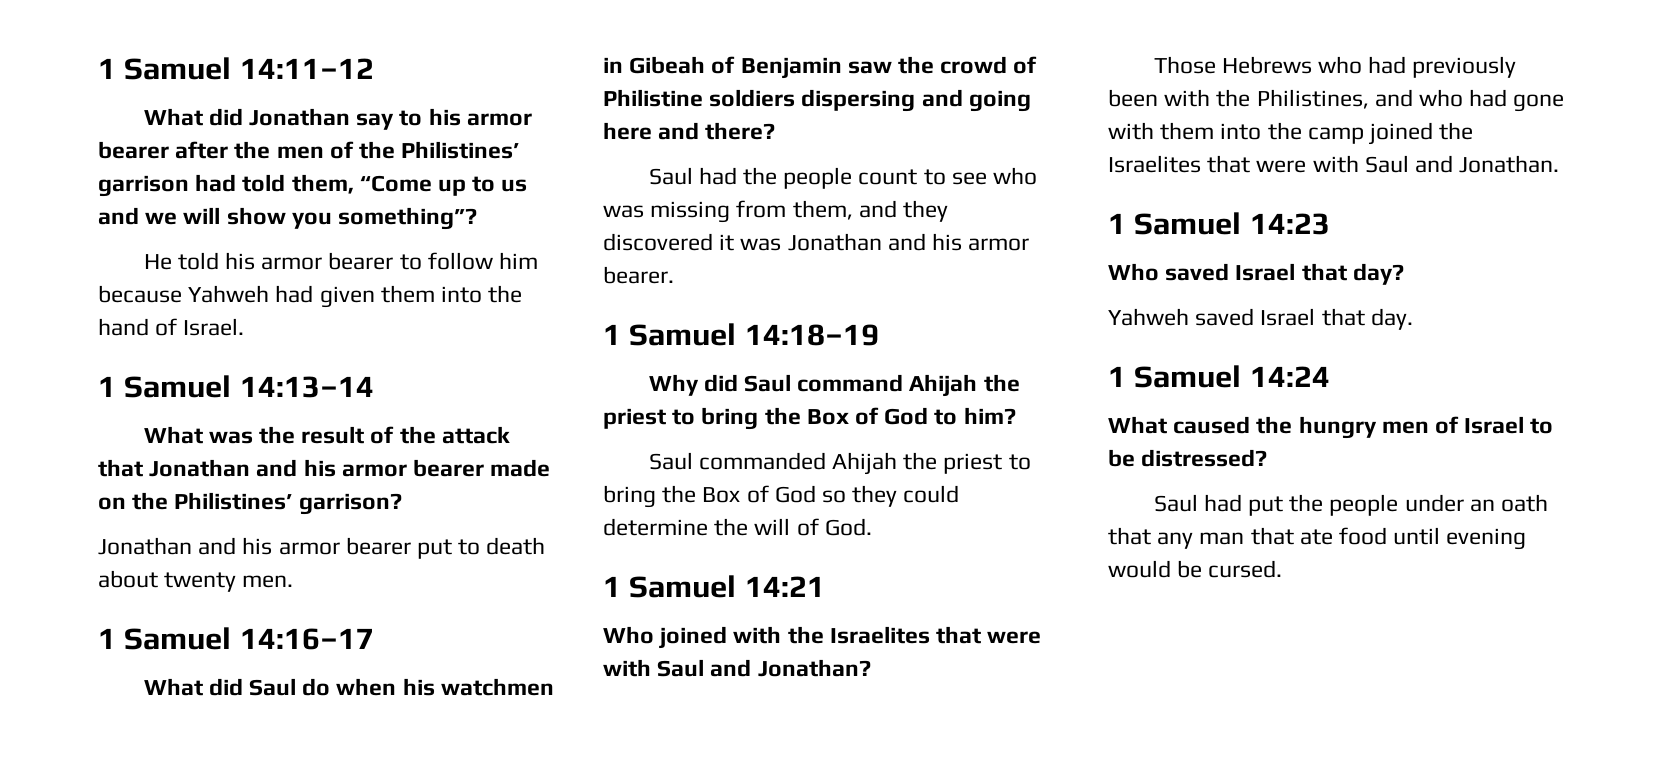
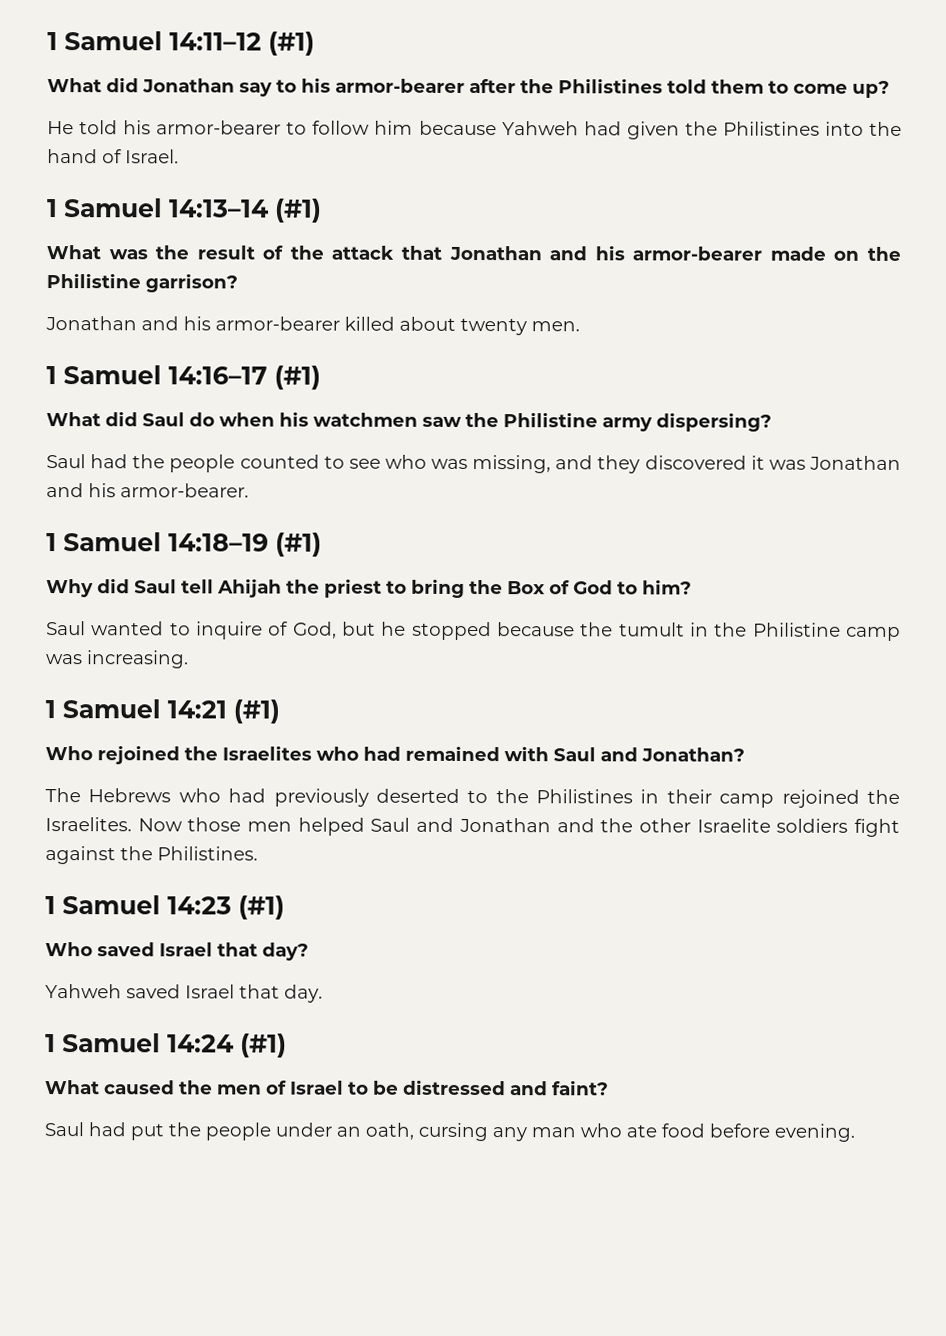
(374, 68) none -> [268,31,315,56] (#1)
[466,113,532,126] [98,141,520,159] [98,174,528,197] [98,207,478,230] armor bearer after the men of the Philistines’ garrison had told them, “Come up to us and we will show you something”? -> [335,78,890,98] armor-bearer after the Philistines told them to come up?
[261,252,394,270] armor bearer -> [156,120,282,135] armor-bearer
[380,285,435,303] them -> [684,121,820,136] the Philistines
(374, 387) none -> [275,198,322,223] (#1)
[341,459,485,477] armor bearer -> [632,246,763,261] armor-bearer
[174,492,293,510] Philistines’ -> [46,273,141,289] Philistine
[278,537,546,559] armor bearer put to death -> [215,316,395,331] armor-bearer killed
(374, 639) none -> [274,365,321,390] (#1)
[603,56,1038,79] [603,89,1031,112] [603,122,776,140] in Gibeah of Benjamin saw the crowd of Philistine soldiers dispersing and going here and there? -> [422,412,772,432] saw the Philistine army dispersing?
[858,169,918,185] count -> [239,454,320,469] counted
[650,200,853,223] missing from them, -> [472,454,552,474] missing,
[968,238,1030,251] [603,266,674,284] armor bearer. -> [120,483,249,498] armor-bearer.
(879, 335) none -> [275,532,322,557] (#1)
[797,374,904,392] command -> [181,579,214,594] tell
[698,452,1031,475] [603,485,960,508] [603,518,872,536] commanded Ahijah the priest to bring the Box of God so they could determine the will of God. -> [91,621,902,641] [46,650,189,669] wanted to inquire of God, but he stopped because the tumult in the Philistine camp was increasing.
[603,626,1042,649] // Who joined with the Israelites that were -> [233,699,280,724] [45,745,500,765] (#1) // Who rejoined the Israelites who had remained
[1153,56,1216,74] Those -> [45,788,81,803] The
[1108,89,1565,112] [1108,122,1474,145] [1108,155,1560,173] been with the Philistines, and who had gone with them into the camp joined the Israelites that were with Saul and Jonathan. -> [375,788,900,808] [45,817,901,837] [45,846,258,865] deserted to the Philistines in their camp rejoined the Israelites. Now those men helped Saul and Jonathan and the other Israelite soldiers fight against the Philistines.
(1330, 224) none -> [238,895,285,920] (#1)
(1330, 376) none -> [240,1033,287,1058] (#1)
[1298,416,1377,439] hungry -> (213, 1087) none
[1141,449,1268,467] distressed? -> [403,1079,609,1096] distressed and faint?
[1501,494,1549,512] [1108,527,1151,545] oath that -> [365,1122,488,1142] oath, cursing
[1250,527,1294,545] that -> [580,1123,622,1138] who
[1393,527,1527,550] [1108,560,1283,578] until evening would be cursed. -> [709,1123,855,1142] before evening.

